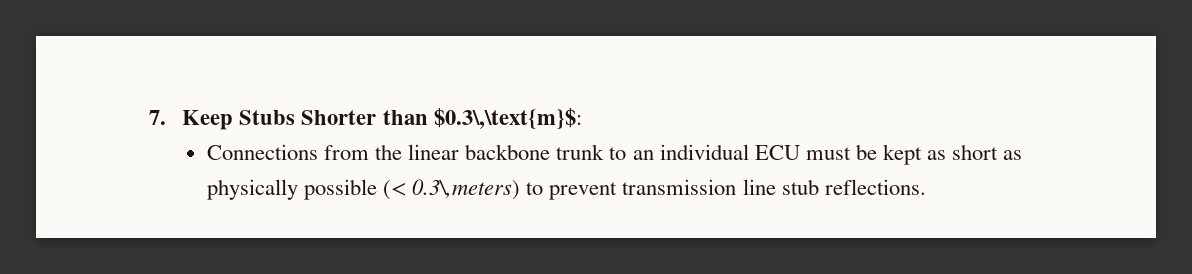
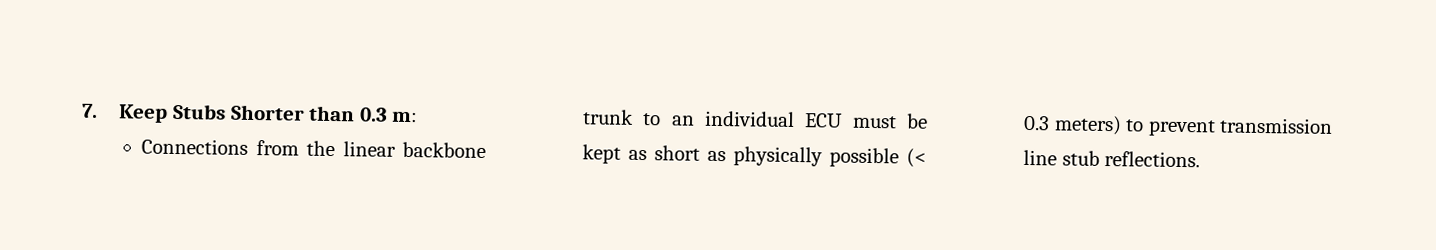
[433,108,582,129] $0.3\,\text{m}$: -> [359,107,419,123] 0.3 m:
[412,179,521,200] 0.3\,meters) -> [1023,115,1122,136] 0.3 meters)

